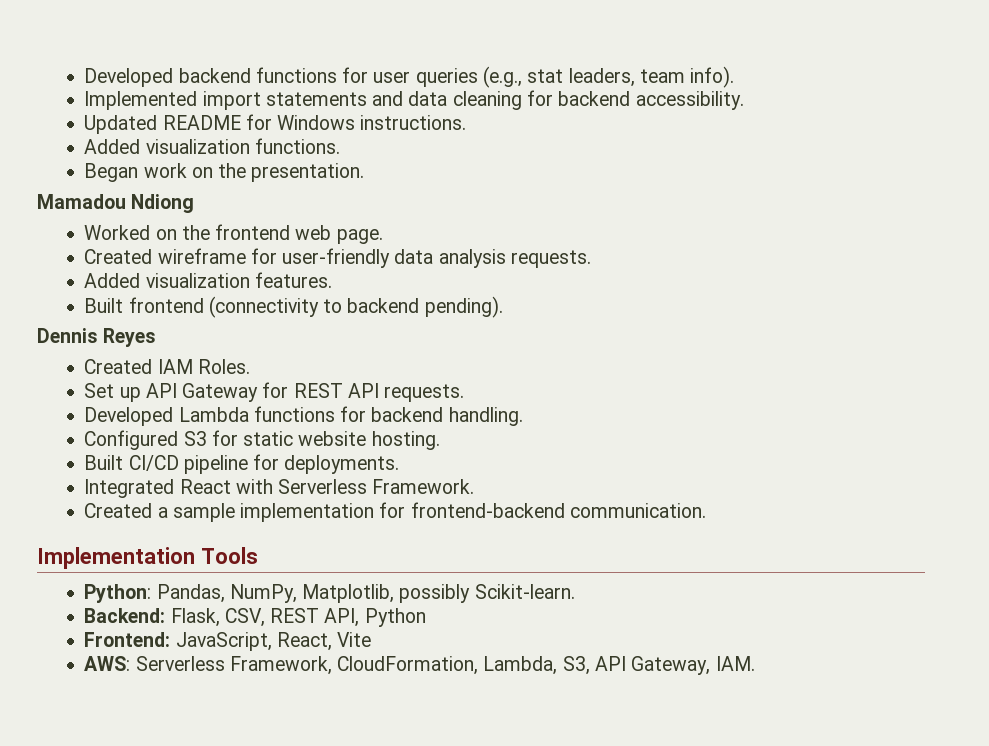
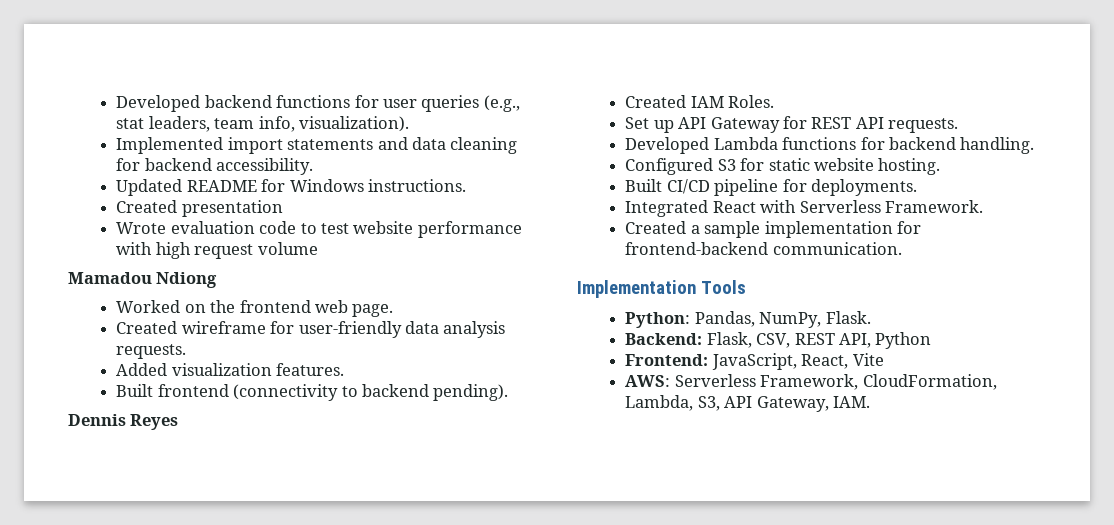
[690,66,735,88] info). -> [258,116,409,132] info, visualization).
[84,138,340,154] [84,163,365,182] Added visualization functions. // Began work on the presentation. -> [116,200,283,217] [116,221,522,238] [116,242,318,259] Created presentation // Wrote evaluation code to test website performance with high request volume
[302,584,575,603] Matplotlib, possibly Scikit-learn. -> [825,311,871,324] Flask.

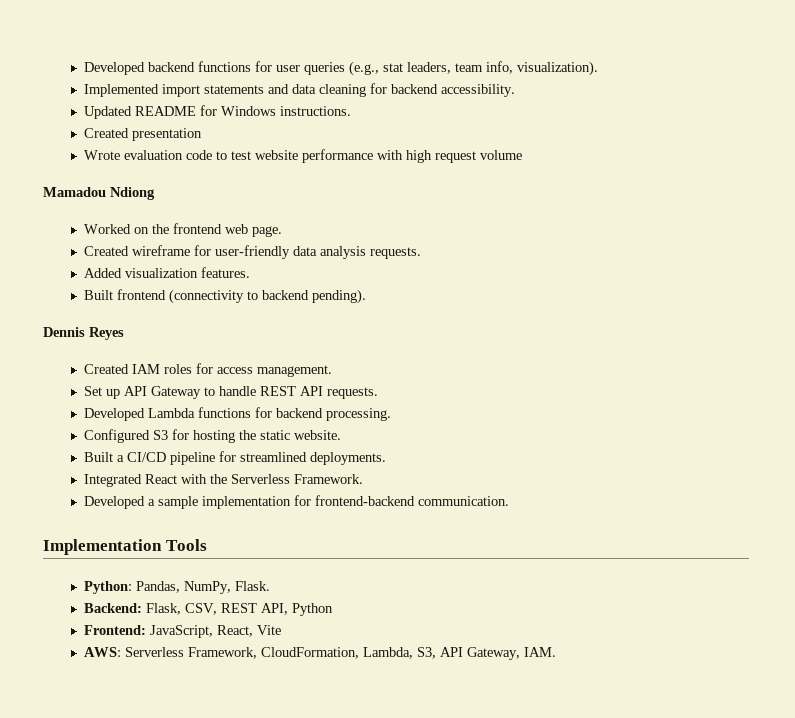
[728,95,775,108] Roles. -> [163,363,332,377] roles for access management.
[782,116,807,129] for -> [203,386,256,396] to handle
[960,137,1035,154] handling. -> [325,408,391,421] processing.
[768,158,941,175] [625,179,663,192] static website hosting. // Built -> [192,430,341,443] [83,452,124,462] hosting the static website. // Built a
(807, 185) none -> [239,452,307,462] streamlined
(797, 206) none -> [209,474,227,484] the
[625,221,687,234] Created -> [83,496,145,509] Developed

